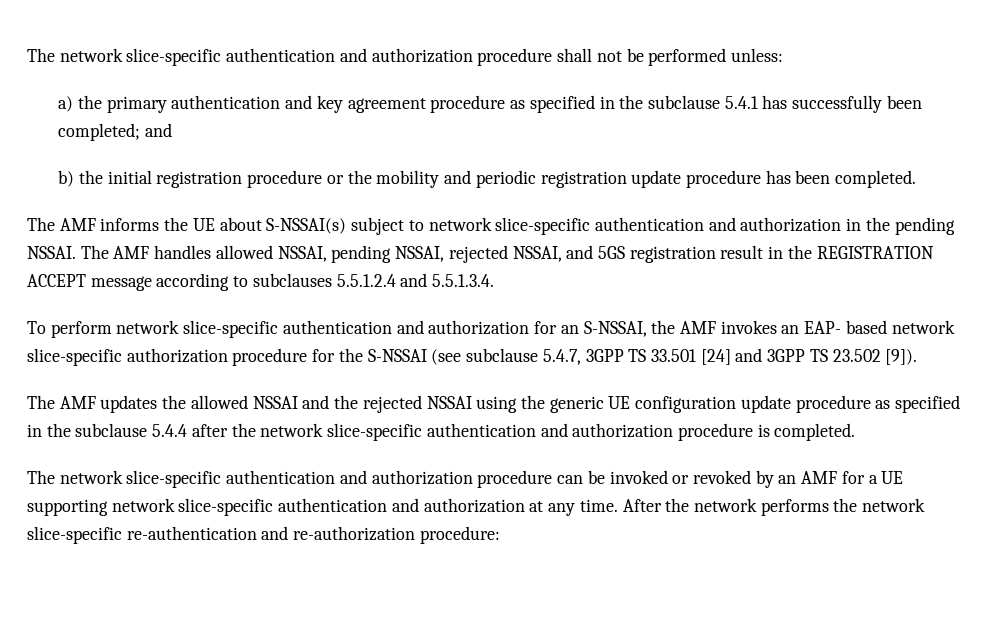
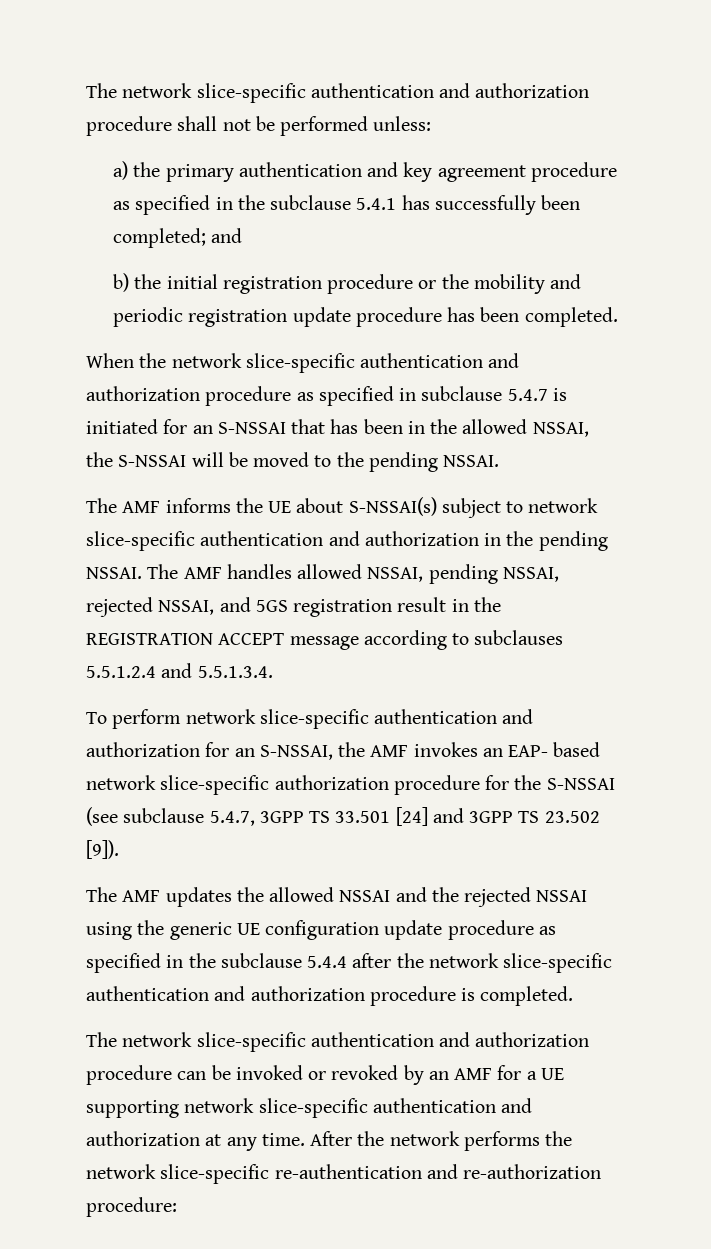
(917, 179) none -> [86,353,520,373] [86,386,567,406] [86,419,589,437] [86,452,500,472] // When the network slice-specific authentication and authorization procedure as specified in subclause 5.4.7 is initiated for an S-NSSAI that has been in the allowed NSSAI, the S-NSSAI will be moved to the pending NSSAI.

